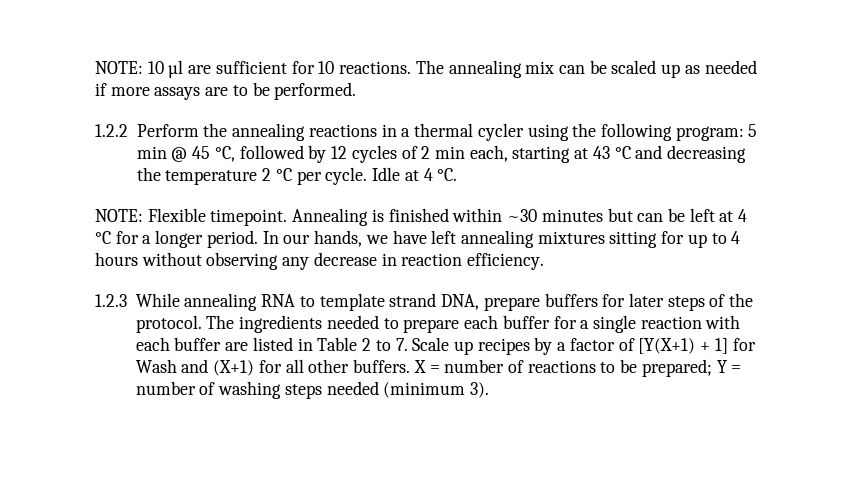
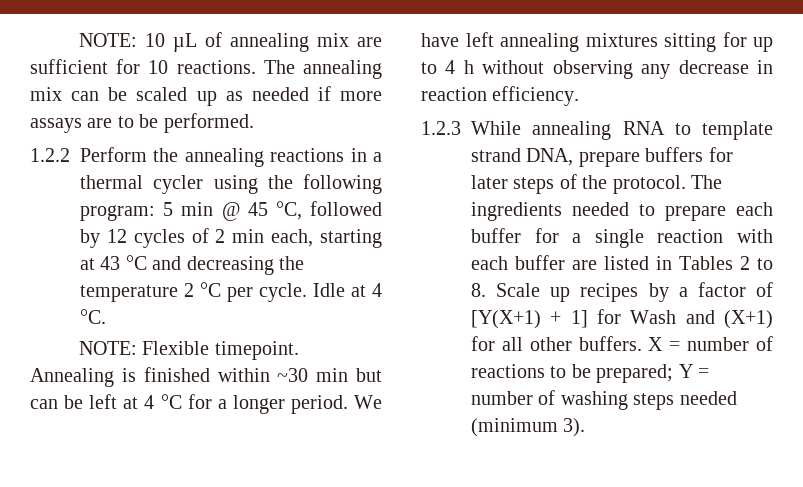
[168,60,184,78] µl -> [173,32,350,52] µL of annealing mix
[541,209,603,222] minutes -> [316,368,349,382] min
[262,230,388,247] In our hands, we -> [354,395,382,409] We
[95,252,138,266] hours -> [463,60,474,74] h
[317,337,358,351] Table -> [679,256,733,270] Tables
[395,338,408,351] 7. -> [471,283,486,297] 8.

